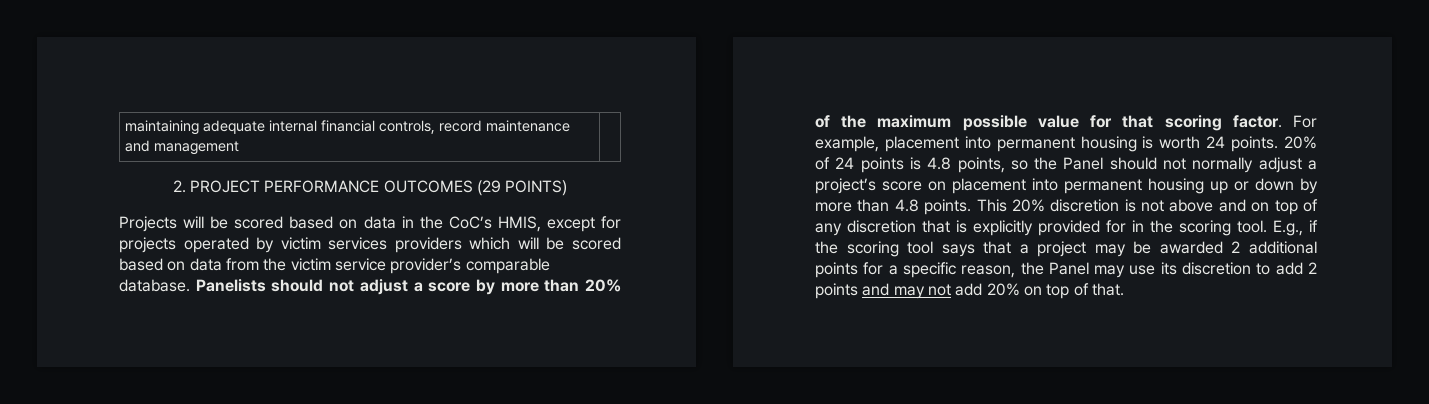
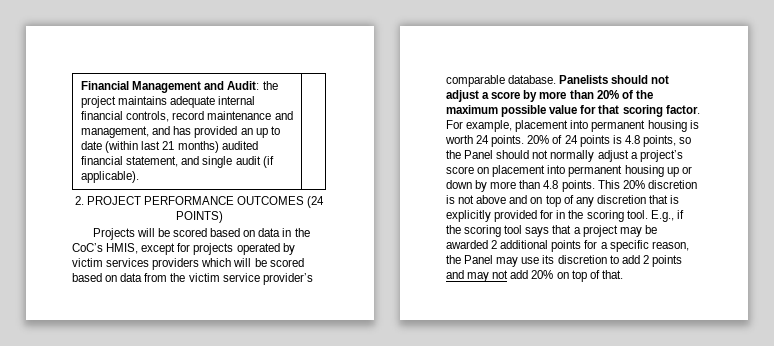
[125,120,200,135] maintaining -> [81,81,278,93] [81,96,168,108] Financial Management and Audit: the project maintains
[154,141,240,155] management -> [81,126,280,138] [81,141,258,153] [81,156,274,168] [81,171,140,183] management, and has provided an up to date (within last 21 months) audited financial statement, and single audit (if applicable).
[476,180,501,196] (29 -> [307,196,325,208] (24

